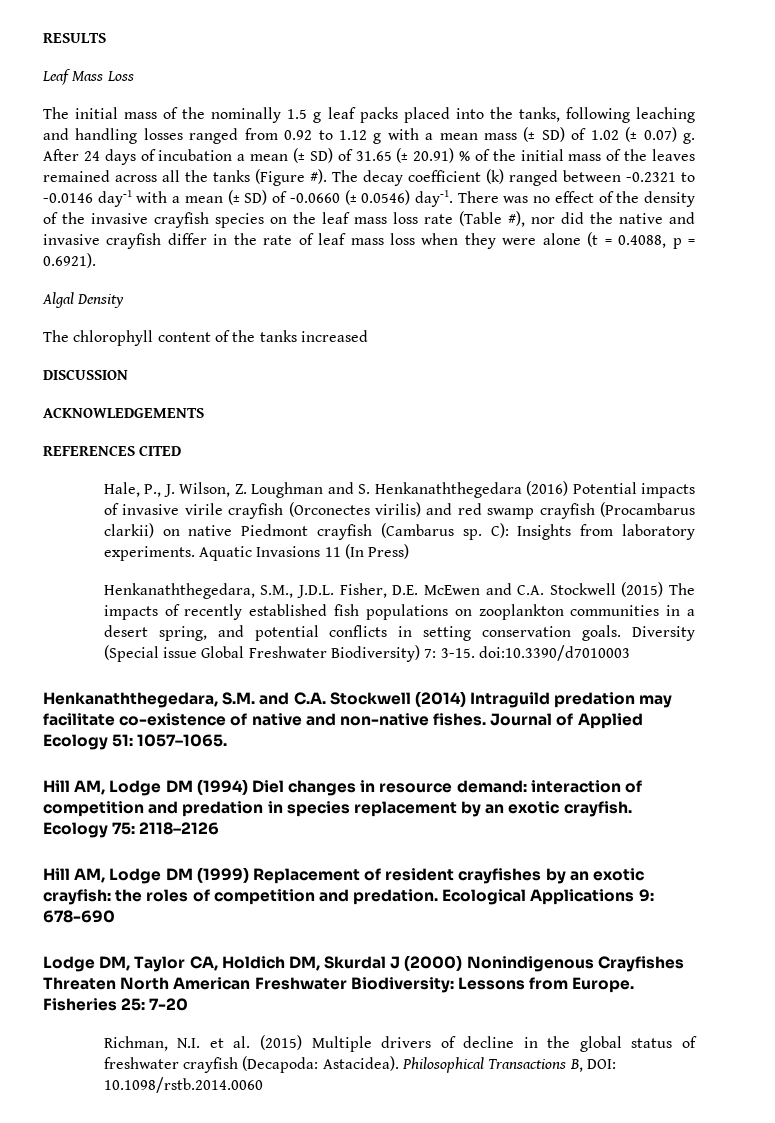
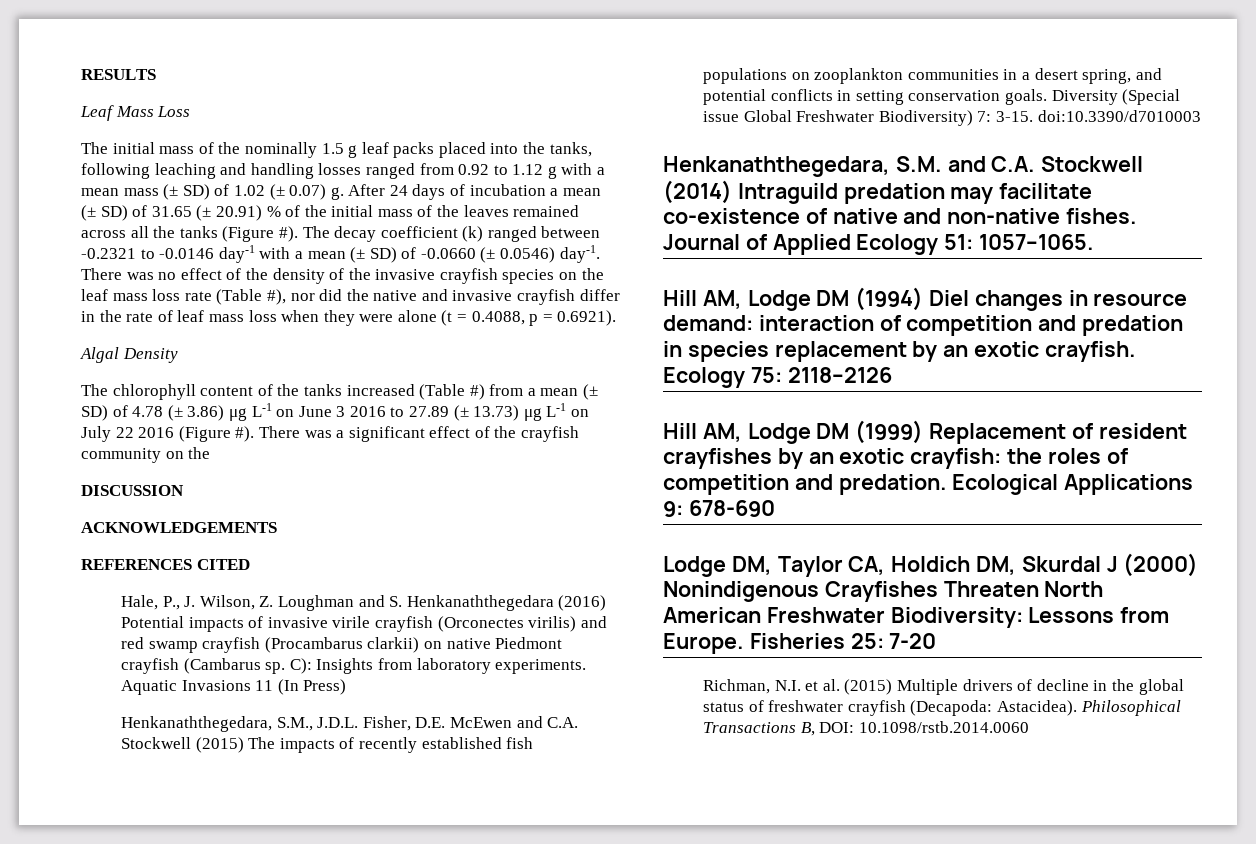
(368, 336) none -> [419,384,599,400] [81,403,590,421] [81,426,580,442] [81,447,211,463] (Table #) from a mean (± SD) of 4.78 (± 3.86) μg L-1 on June 3 2016 to 27.89 (± 13.73) μg L-1 on July 22 2016 (Figure #). There was a significant effect of the crayfish community on the

